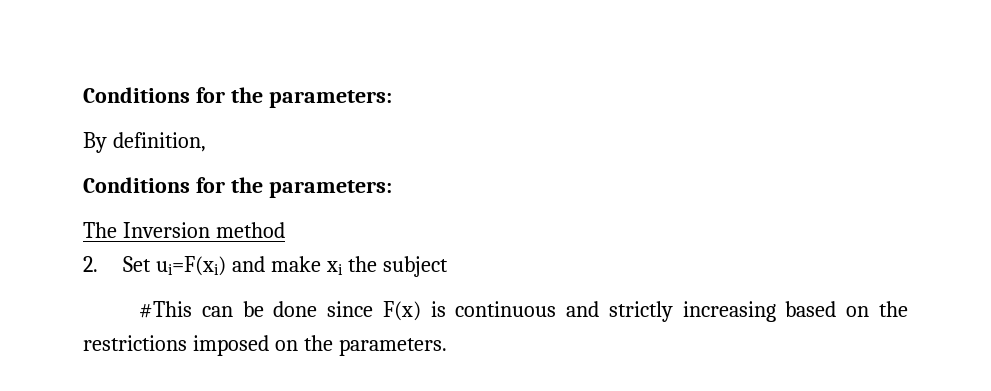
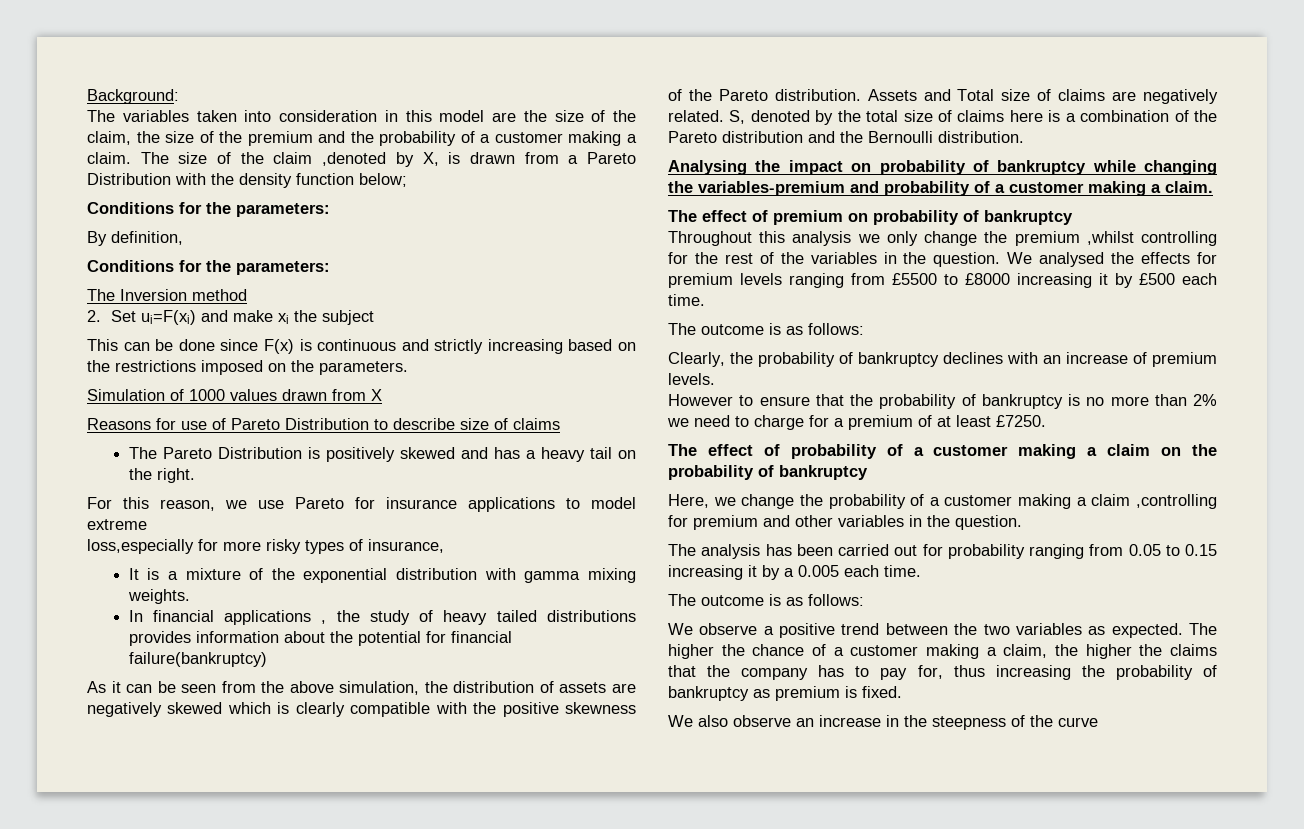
(83, 95) none -> [87,89,179,104] [87,110,636,122] [87,131,638,146] [87,152,636,167] [87,173,407,188] Background: // The variables taken into consideration in this model are the size of the claim, the size of the premium and the probability of a customer making a claim. The size of the claim ,denoted by X, is drawn from a Pareto Distribution with the density function below; //
[138,301,192,318] #This -> [87,339,118,351] This
(447, 347) none -> [87,389,382,401] [87,418,560,430] [128,447,636,462] [128,468,195,483] [87,497,636,512] [87,519,147,530] [87,539,444,554] [128,568,636,583] [127,589,190,604] [128,610,636,625] [128,631,512,646] [128,652,267,667] [87,681,637,695] [87,702,637,717] [668,89,1218,104] [668,110,1217,125] [668,131,1024,143] [668,160,1217,175] [668,181,1213,196] [668,210,1073,225] [668,231,1217,246] [668,252,1217,267] [668,273,1217,288] [668,294,705,306] [668,323,864,335] [668,352,1217,367] [668,373,715,385] [668,394,1217,409] [667,415,1046,430] [668,444,1217,459] [668,465,868,480] [668,494,1217,509] [668,515,1022,530] [668,544,1217,559] [668,565,921,580] [668,594,864,606] [668,623,1217,638] [668,644,1217,659] [668,665,1217,680] [668,686,902,701] [668,715,1098,730] // Simulation of 1000 values drawn from X // Reasons for use of Pareto Distribution to describe size of claims // The Pareto Distribution is positively skewed and has a heavy tail on the right. // For this reason, we use Pareto for insurance applications to model extreme // loss,especially for more risky types of insurance, // It is a mixture of the exponential distribution with gamma mixing weights. // In financial applications , the study of heavy tailed distributions provides information about the potential for financial failure(bankruptcy) // As it can be seen from the above simulation, the distribution of assets are negatively skewed which is clearly compatible with the positive skewness of the Pareto distribution. Assets and Total size of claims are negatively related. S, denoted by the total size of claims here is a combination of the Pareto distribution and the Bernoulli distribution. // Analysing the impact on probability of bankruptcy while changing the variables-premium and probability of a customer making a claim. // The effect of premium on probability of bankruptcy // Throughout this analysis we only change the premium ,whilst controlling for the rest of the variables in the question. We analysed the effects for premium levels ranging from £5500 to £8000 increasing it by £500 each time. // The outcome is as follows: // Clearly, the probability of bankruptcy declines with an increase of premium levels. // However to ensure that the probability of bankruptcy is no more than 2% we need to charge for a premium of at least £7250. // The effect of probability of a customer making a claim on the probability of bankruptcy // Here, we change the probability of a customer making a claim ,controlling for premium and other variables in the question. // The analysis has been carried out for probability ranging from 0.05 to 0.15 increasing it by a 0.005 each time. // The outcome is as follows: // We observe a positive trend between the two variables as expected. The higher the chance of a customer making a claim, the higher the claims that the company has to pay for, thus increasing the probability of bankruptcy as premium is fixed. // We also observe an increase in the steepness of the curve

